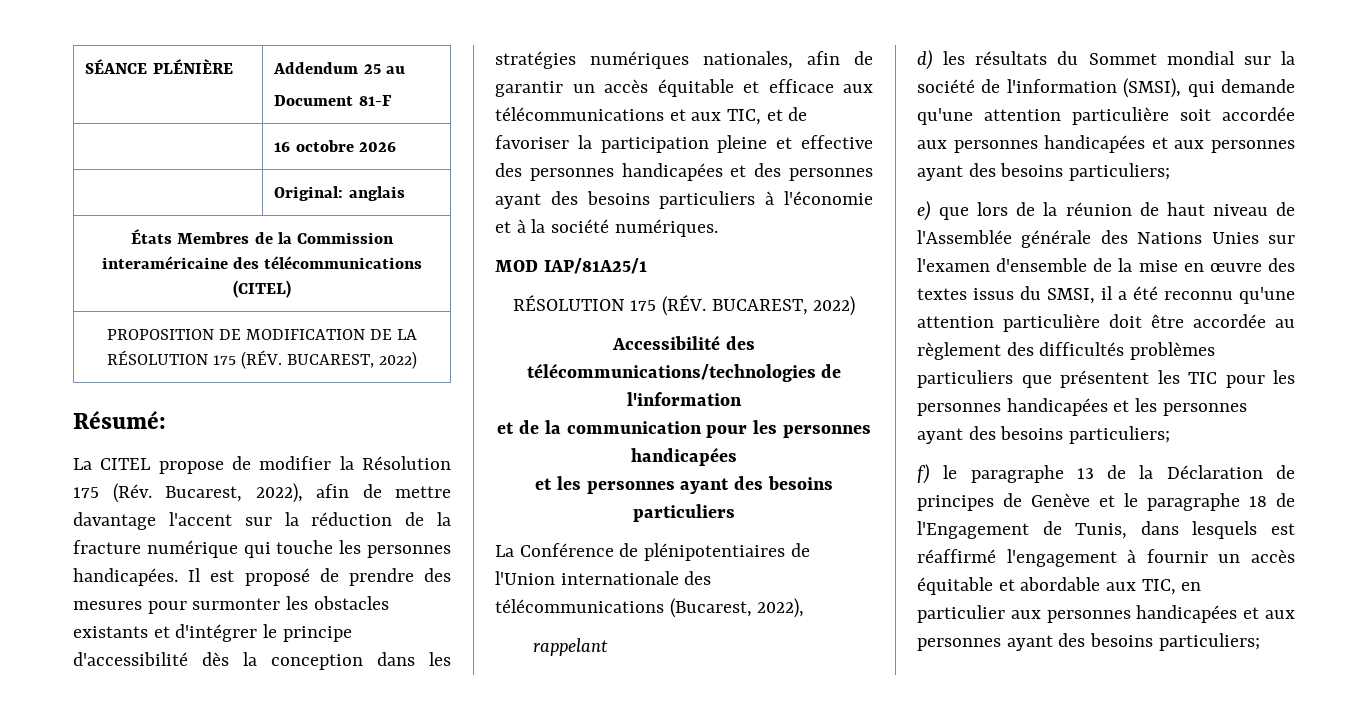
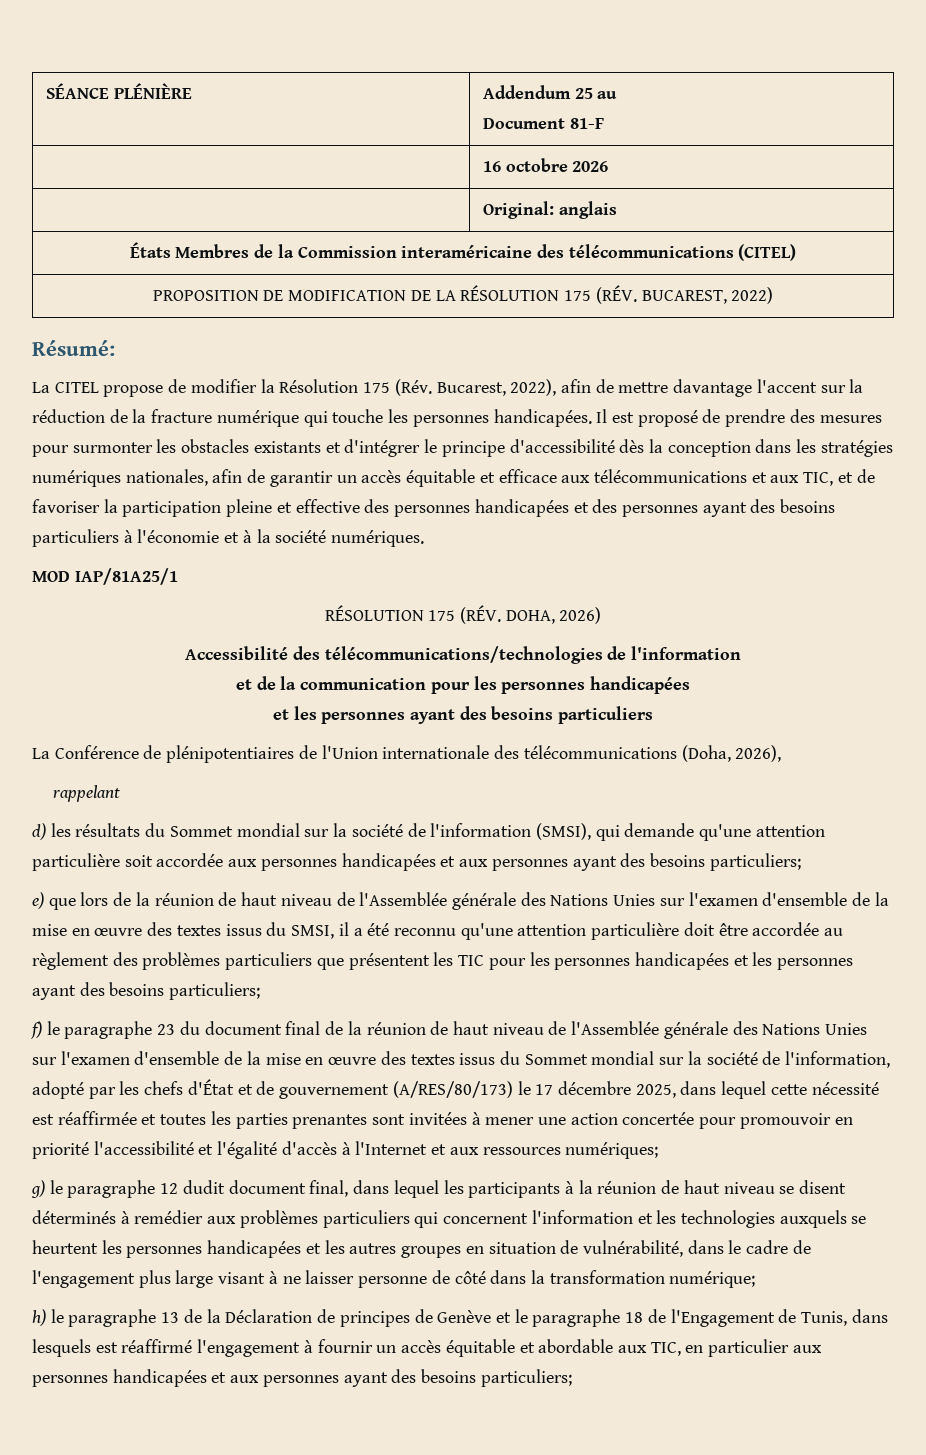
[711,296,856,316] BUCAREST, 2022) -> [505,607,602,624] DOHA, 2026)
[669,598,805,618] (Bucarest, 2022), -> [681,745,782,762] (Doha, 2026),
[1039,342,1125,356] difficultés -> (138, 959) none
(1064, 474) none -> [157,1021,868,1039] [32,1051,891,1068] [32,1079,879,1099] [32,1111,853,1129] [32,1141,659,1159] [31,1180,847,1198] [32,1210,867,1228] [32,1240,811,1258] [32,1270,756,1288] [32,1309,157,1327] 23 du document final de la réunion de haut niveau de l'Assemblée générale des Nations Unies sur l'examen d'ensemble de la mise en œuvre des textes issus du Sommet mondial sur la société de l'information, adopté par les chefs d'État et de gouvernement (A/RES/80/173) le 17 décembre 2025, dans lequel cette nécessité est réaffirmée et toutes les parties prenantes sont invitées à mener une action concertée pour promouvoir en priorité l'accessibilité et l'égalité d'accès à l'Internet et aux ressources numériques; // g) le paragraphe 12 dudit document final, dans lequel les participants à la réunion de haut niveau se disent déterminés à remédier aux problèmes particuliers qui concernent l'information et les technologies auxquels se heurtent les personnes handicapées et les autres groupes en situation de vulnérabilité, dans le cadre de l'engagement plus large visant à ne laisser personne de côté dans la transformation numérique; // h) le paragraphe

